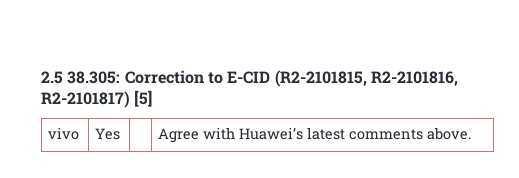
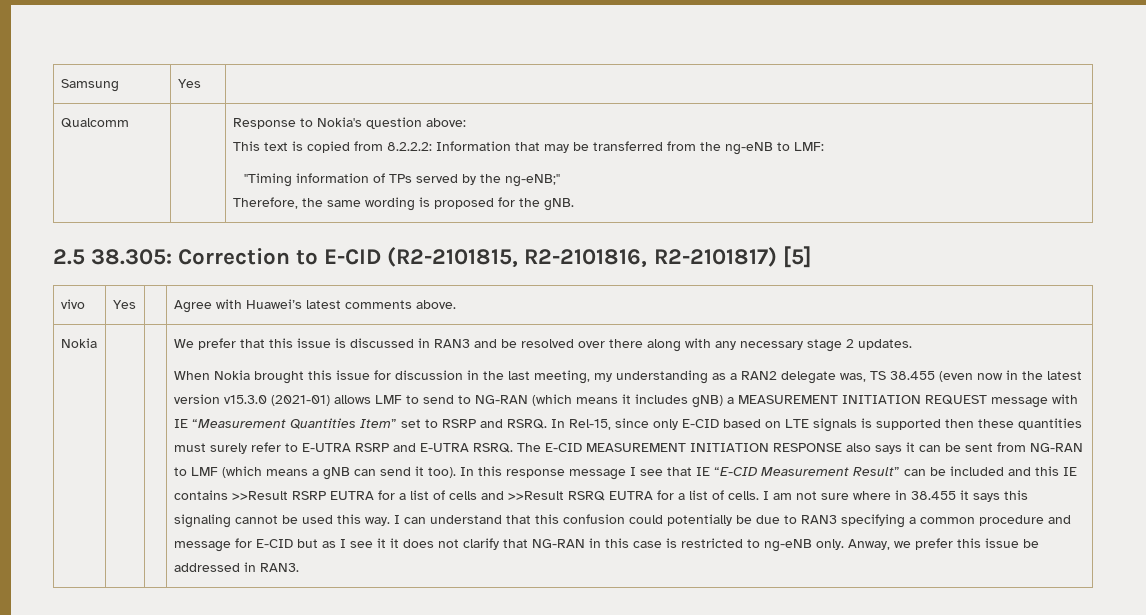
(41, 77) none -> [60,79,119,92] [177,79,201,88] [60,118,129,128] [232,117,466,129] [232,141,824,155] [243,173,560,187] [232,197,574,211] Samsung | Yes | // Qualcomm | | Response to Nokia's question above: // This text is copied from 8.2.2.2: Information that may be transferred from the ng-eNB to LMF: // "Timing information of TPs served by the ng-eNB;" // Therefore, the same wording is proposed for the gNB. //
(472, 133) none -> [60,338,97,348] [173,338,912,352] [173,370,1082,384] [173,394,1078,408] [173,418,1082,432] [173,442,1083,454] [173,466,1077,480] [173,490,1028,502] [173,514,1071,528] [173,538,1039,552] [173,562,299,572] // Nokia | | | We prefer that this issue is discussed in RAN3 and be resolved over there along with any necessary stage 2 updates. // When Nokia brought this issue for discussion in the last meeting, my understanding as a RAN2 delegate was, TS 38.455 (even now in the latest version v15.3.0 (2021-01) allows LMF to send to NG-RAN (which means it includes gNB) a MEASUREMENT INITIATION REQUEST message with IE “Measurement Quantities Item” set to RSRP and RSRQ. In Rel-15, since only E-CID based on LTE signals is supported then these quantities must surely refer to E-UTRA RSRP and E-UTRA RSRQ. The E-CID MEASUREMENT INITIATION RESPONSE also says it can be sent from NG-RAN to LMF (which means a gNB can send it too). In this response message I see that IE “E-CID Measurement Result” can be included and this IE contains >>Result RSRP EUTRA for a list of cells and >>Result RSRQ EUTRA for a list of cells. I am not sure where in 38.455 it says this signaling cannot be used this way. I can understand that this confusion could potentially be due to RAN3 specifying a common procedure and message for E-CID but as I see it it does not clarify that NG-RAN in this case is restricted to ng-eNB only. Anway, we prefer this issue be addressed in RAN3.

